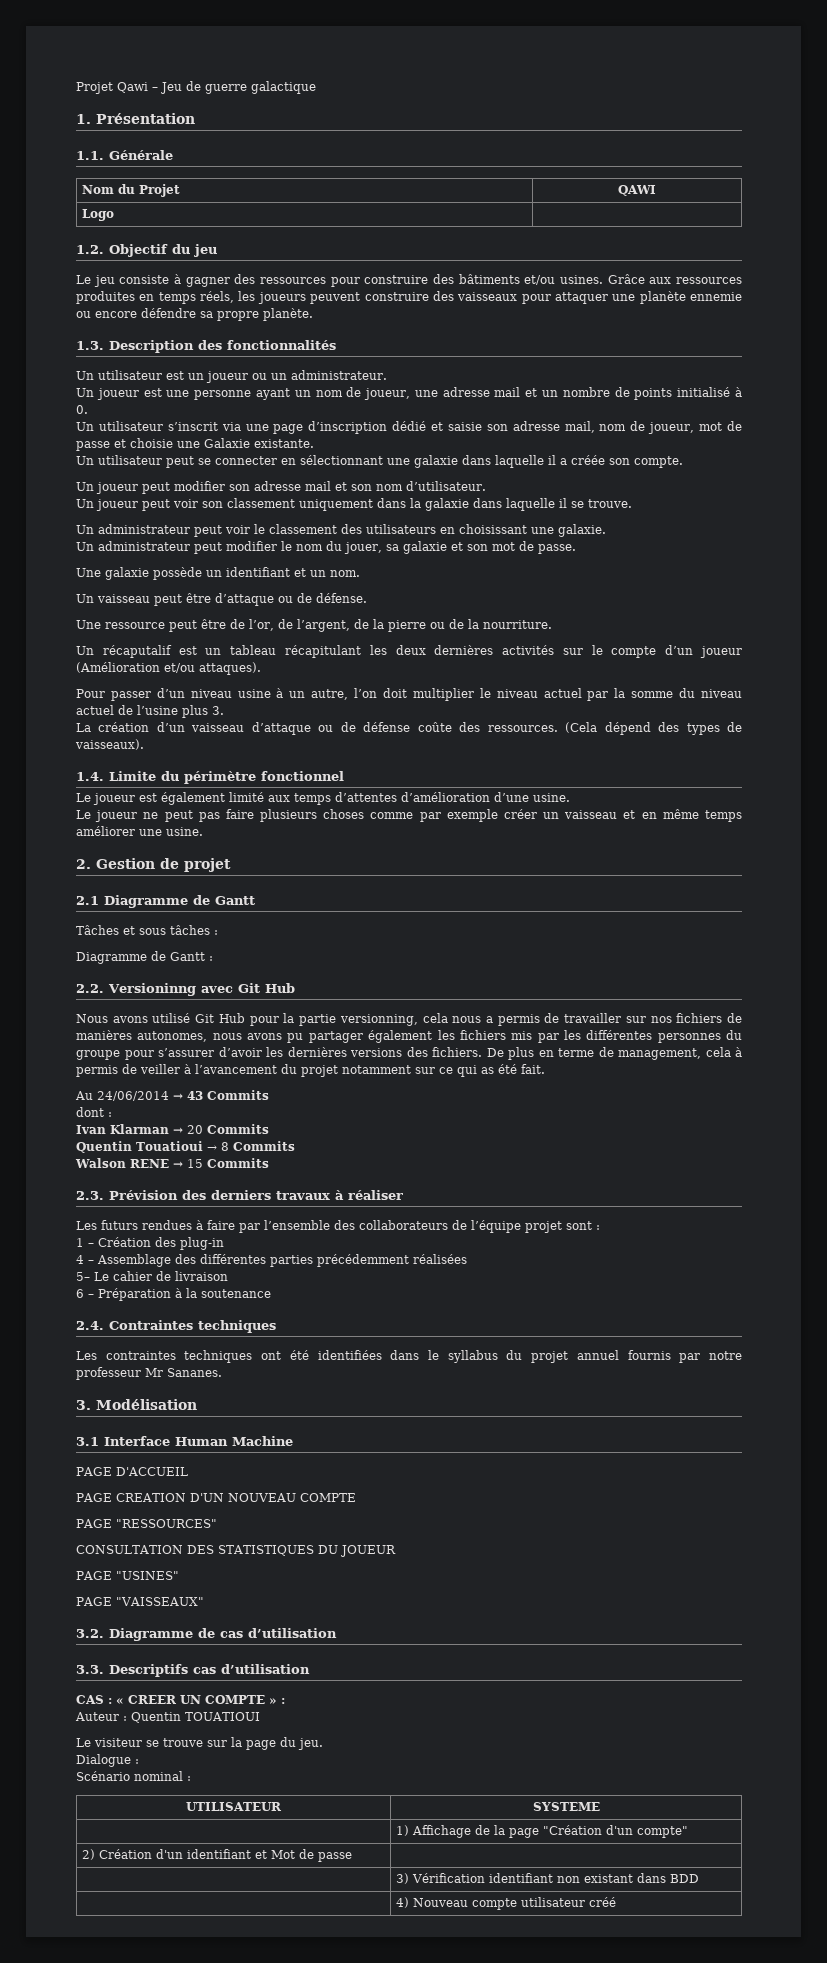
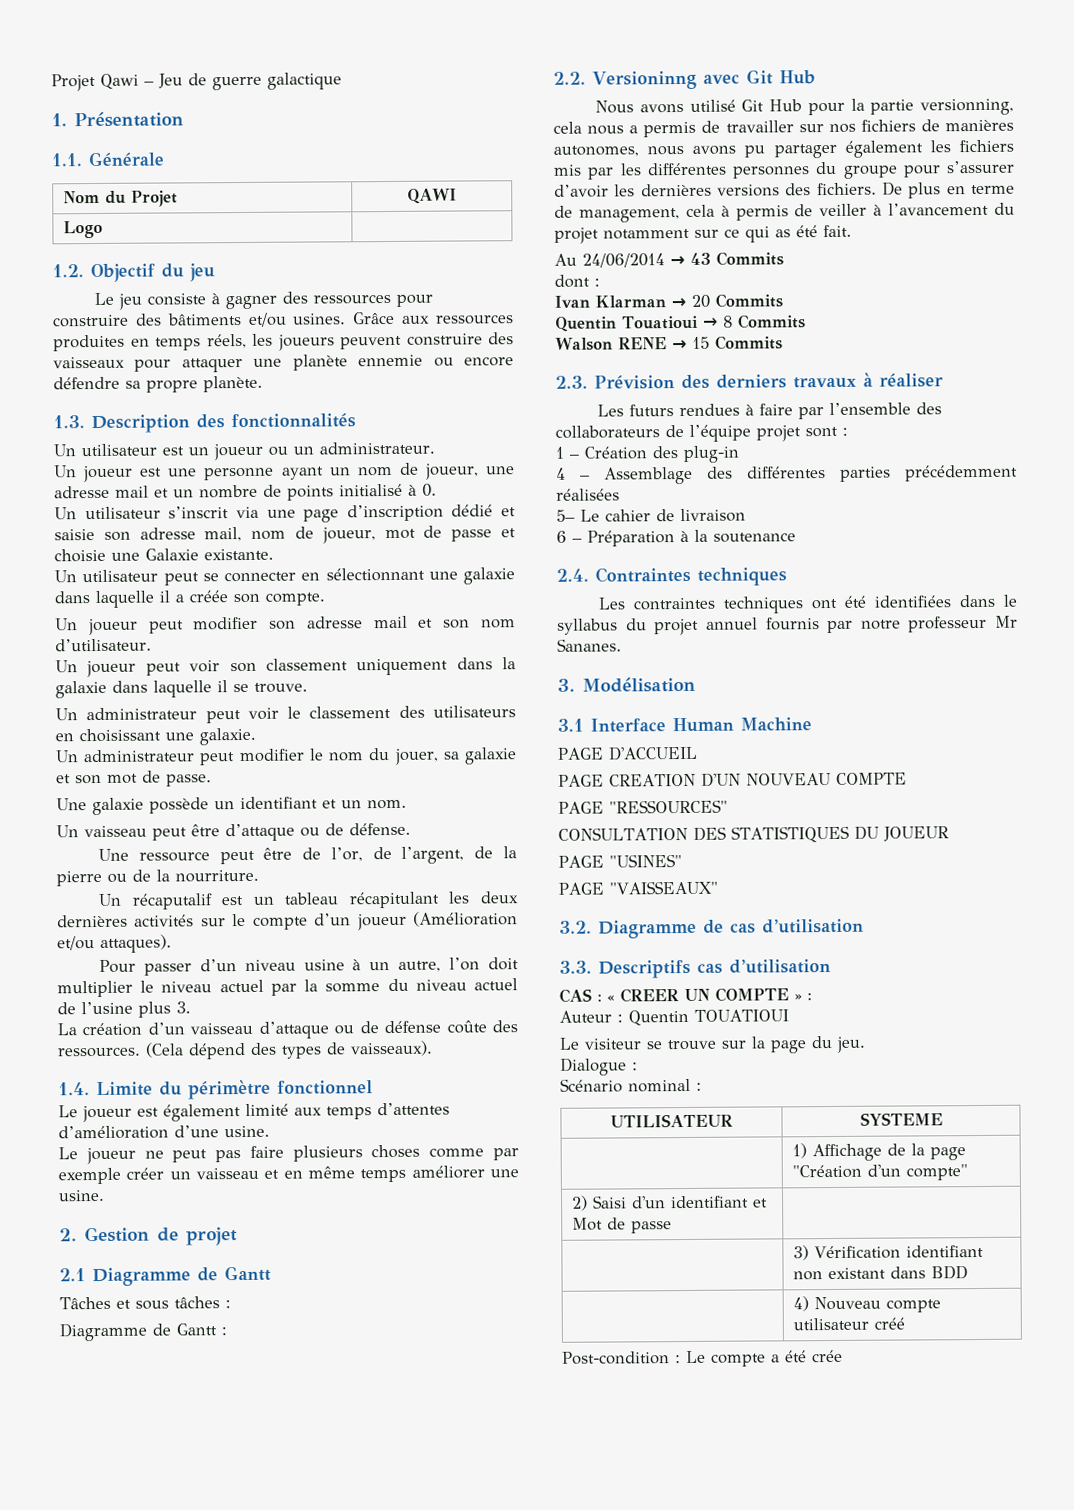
[98,1849,152,1859] Création -> [593,1195,628,1209] Saisi
(616, 1902) none -> [562,1349,843,1367] // Post-condition : Le compte a été crée

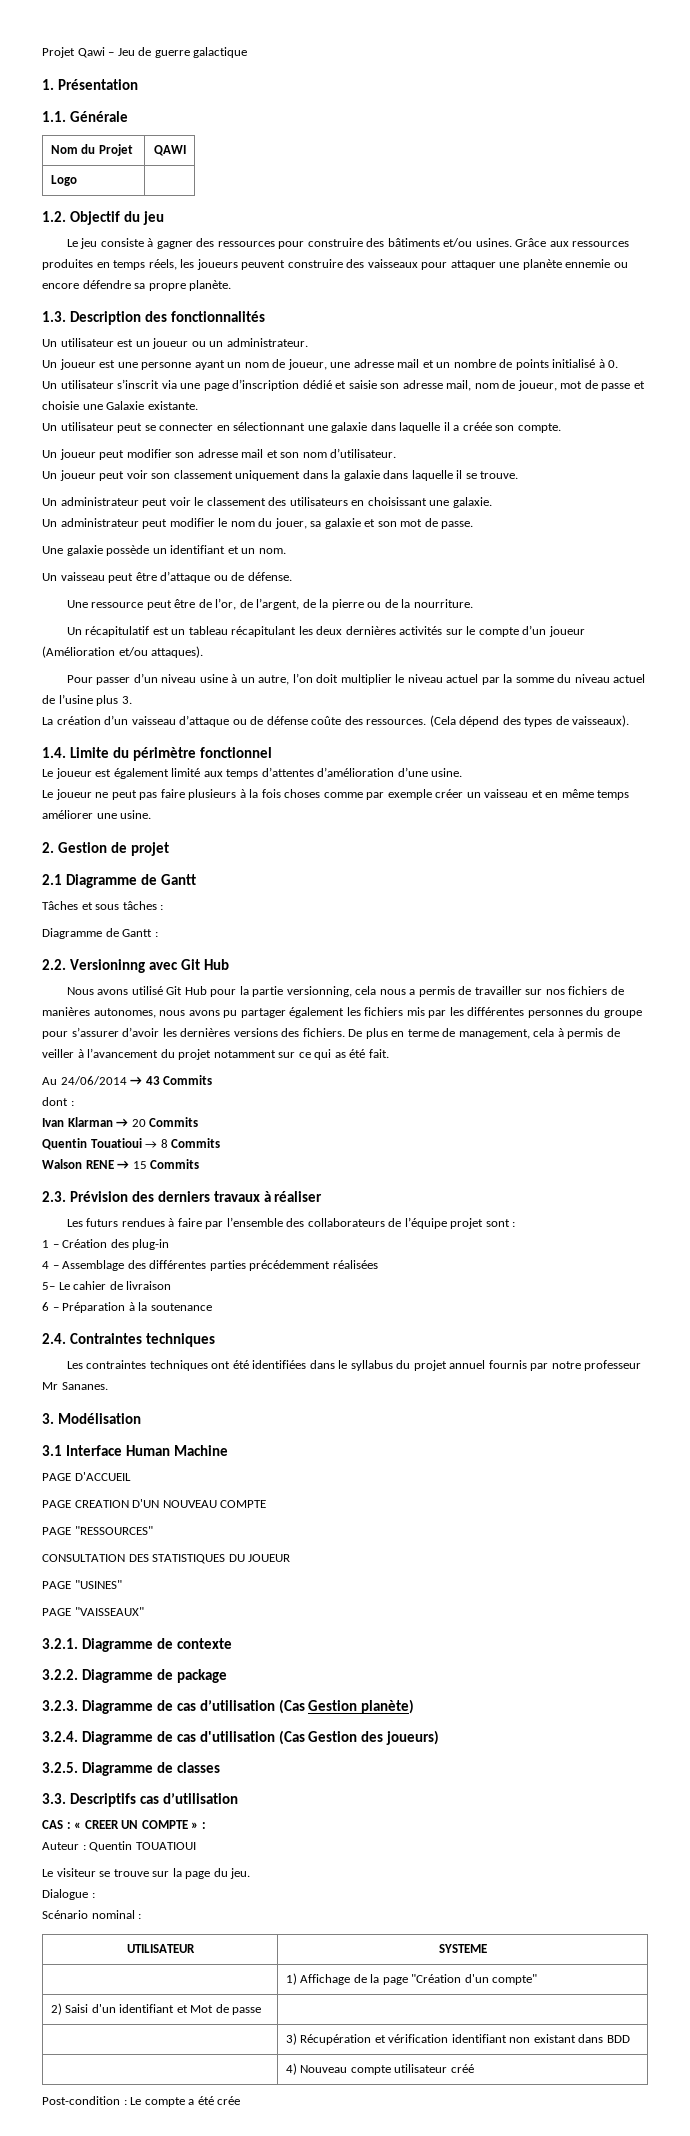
[131,893,213,910] récaputalif -> [85,626,150,637] récapitulatif
(363, 1153) none -> [239,789,281,798] à la fois
[559,918,864,939] 3.2. Diagramme de cas d’utilisation -> [42,1638,232,1652] [42,1669,227,1683] [42,1699,415,1714] [42,1730,440,1745] [42,1762,220,1776] 3.2.1. Diagramme de contexte // 3.2.2. Diagramme de package // 3.2.3. Diagramme de cas d’utilisation (Cas Gestion planète) // 3.2.4. Diagramme de cas d'utilisation (Cas Gestion des joueurs) // 3.2.5. Diagramme de classes
[814,1245,902,1260] Vérification -> [300,2034,449,2045] Récupération et vérification

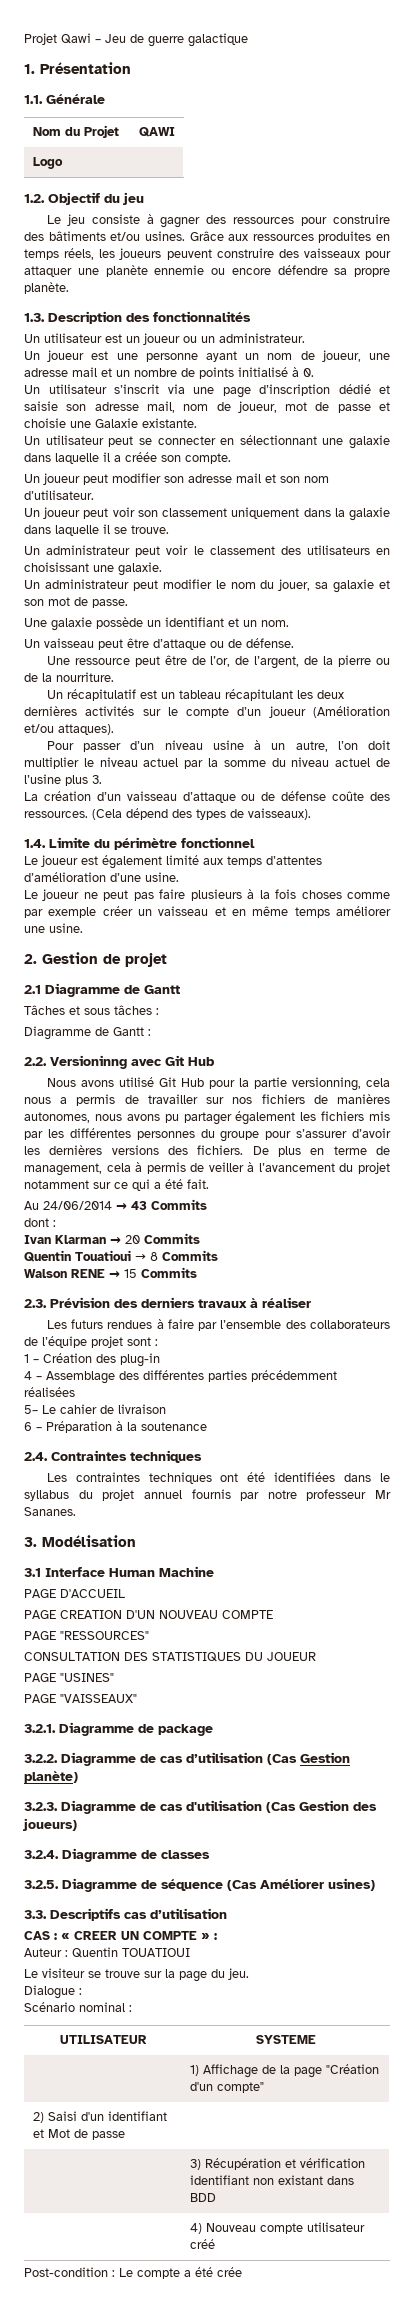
[334,1052,346,1058] as -> [154,1182,161,1189] a
[176,1638,232,1649] contexte -> [158,1724,213,1736] package
[176,1669,227,1683] [42,1700,173,1714] package // 3.2.3. Diagramme de -> (156, 1758) none
[42,1731,78,1742] 3.2.4. -> [24,1802,58,1811] 3.2.3.
(440, 1737) none -> [24,1848,210,1862] // 3.2.4. Diagramme de classes
[176,1762,220,1773] classes -> [161,1878,375,1891] séquence (Cas Améliorer usines)

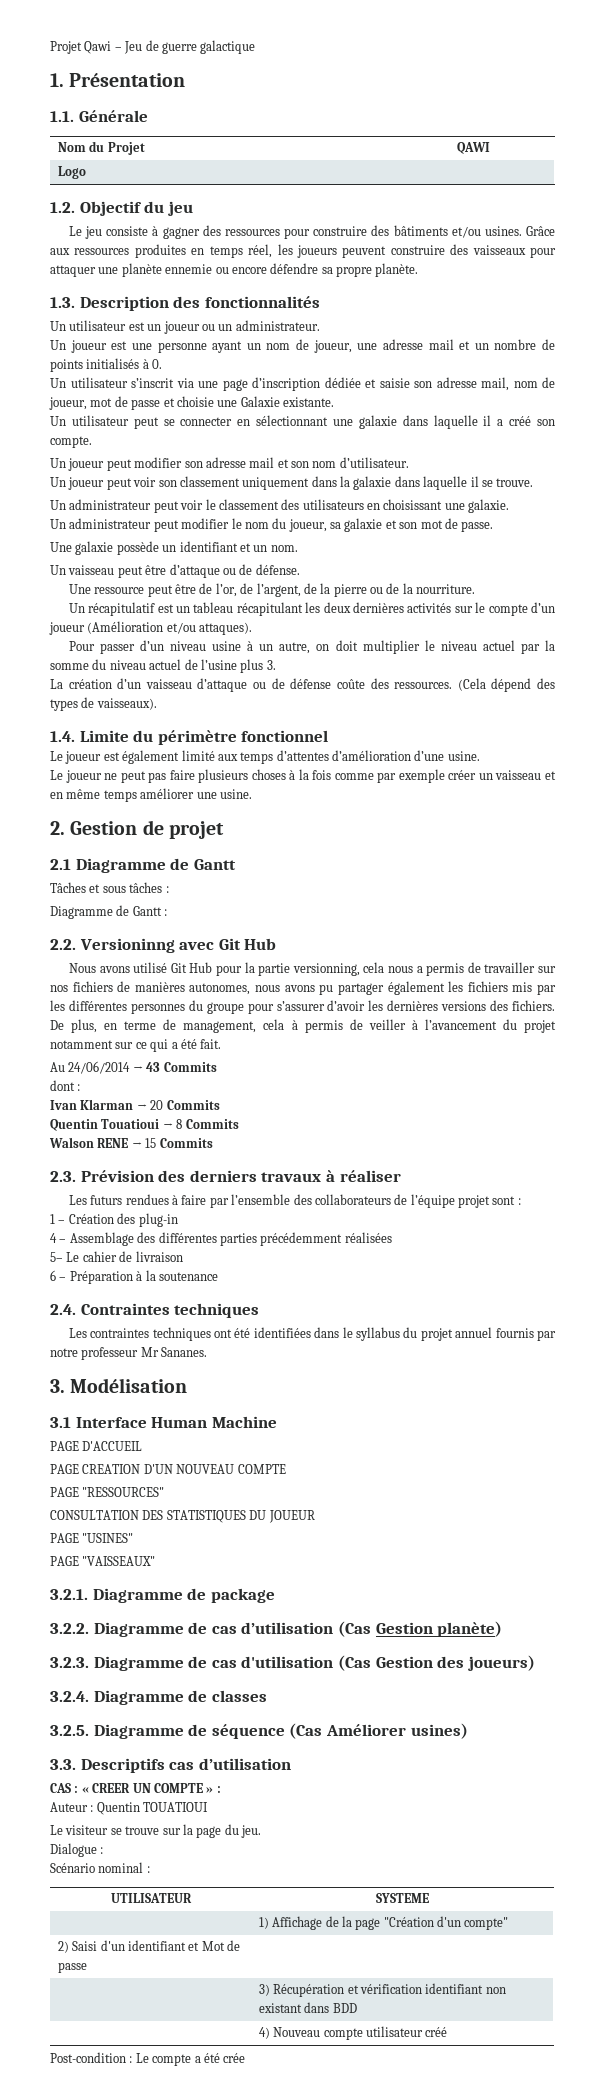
[64,248,95,260] réels, -> [248,244,273,258] réel,
[238,367,288,377] initialisé -> [86,358,140,369] initialisés
[338,384,371,394] dédié -> [324,377,361,388] dédiée
[125,452,157,462] créée -> [509,416,532,426] créé
[278,579,311,591] jouer, -> [288,519,327,532] joueur,
[337,741,358,750] l’on -> [316,644,330,651] on
(242, 895) none -> [251,769,286,780] choses
[301,890,342,899] choses -> (332, 775) none
[278,1146,301,1157] plus -> [71,1019,98,1033] plus,

